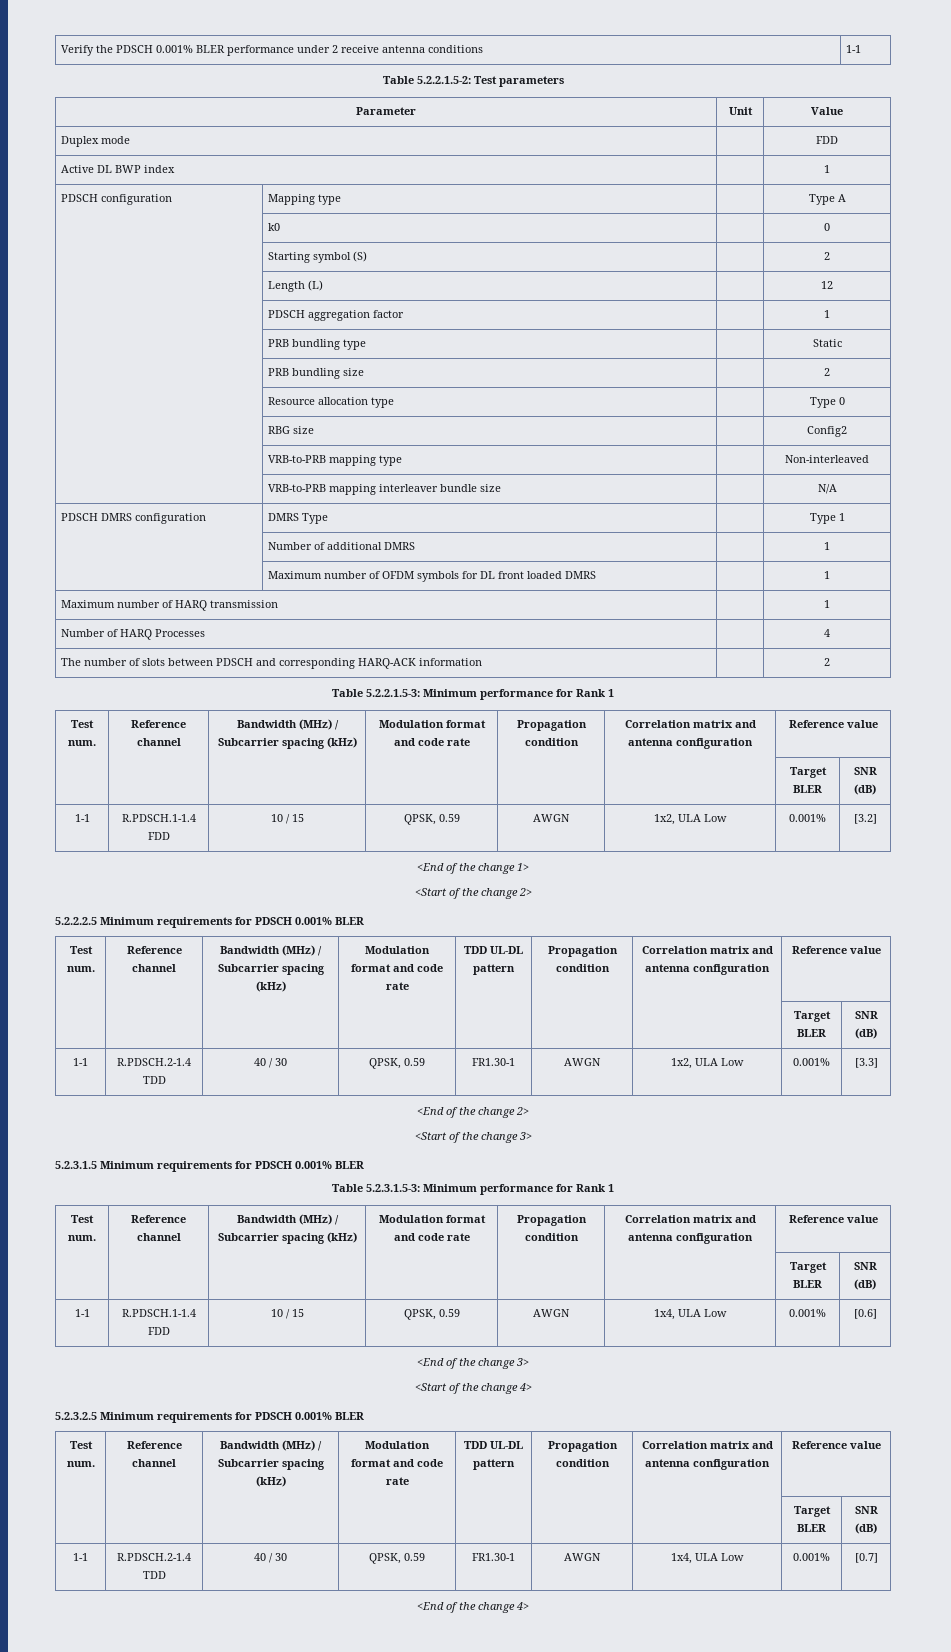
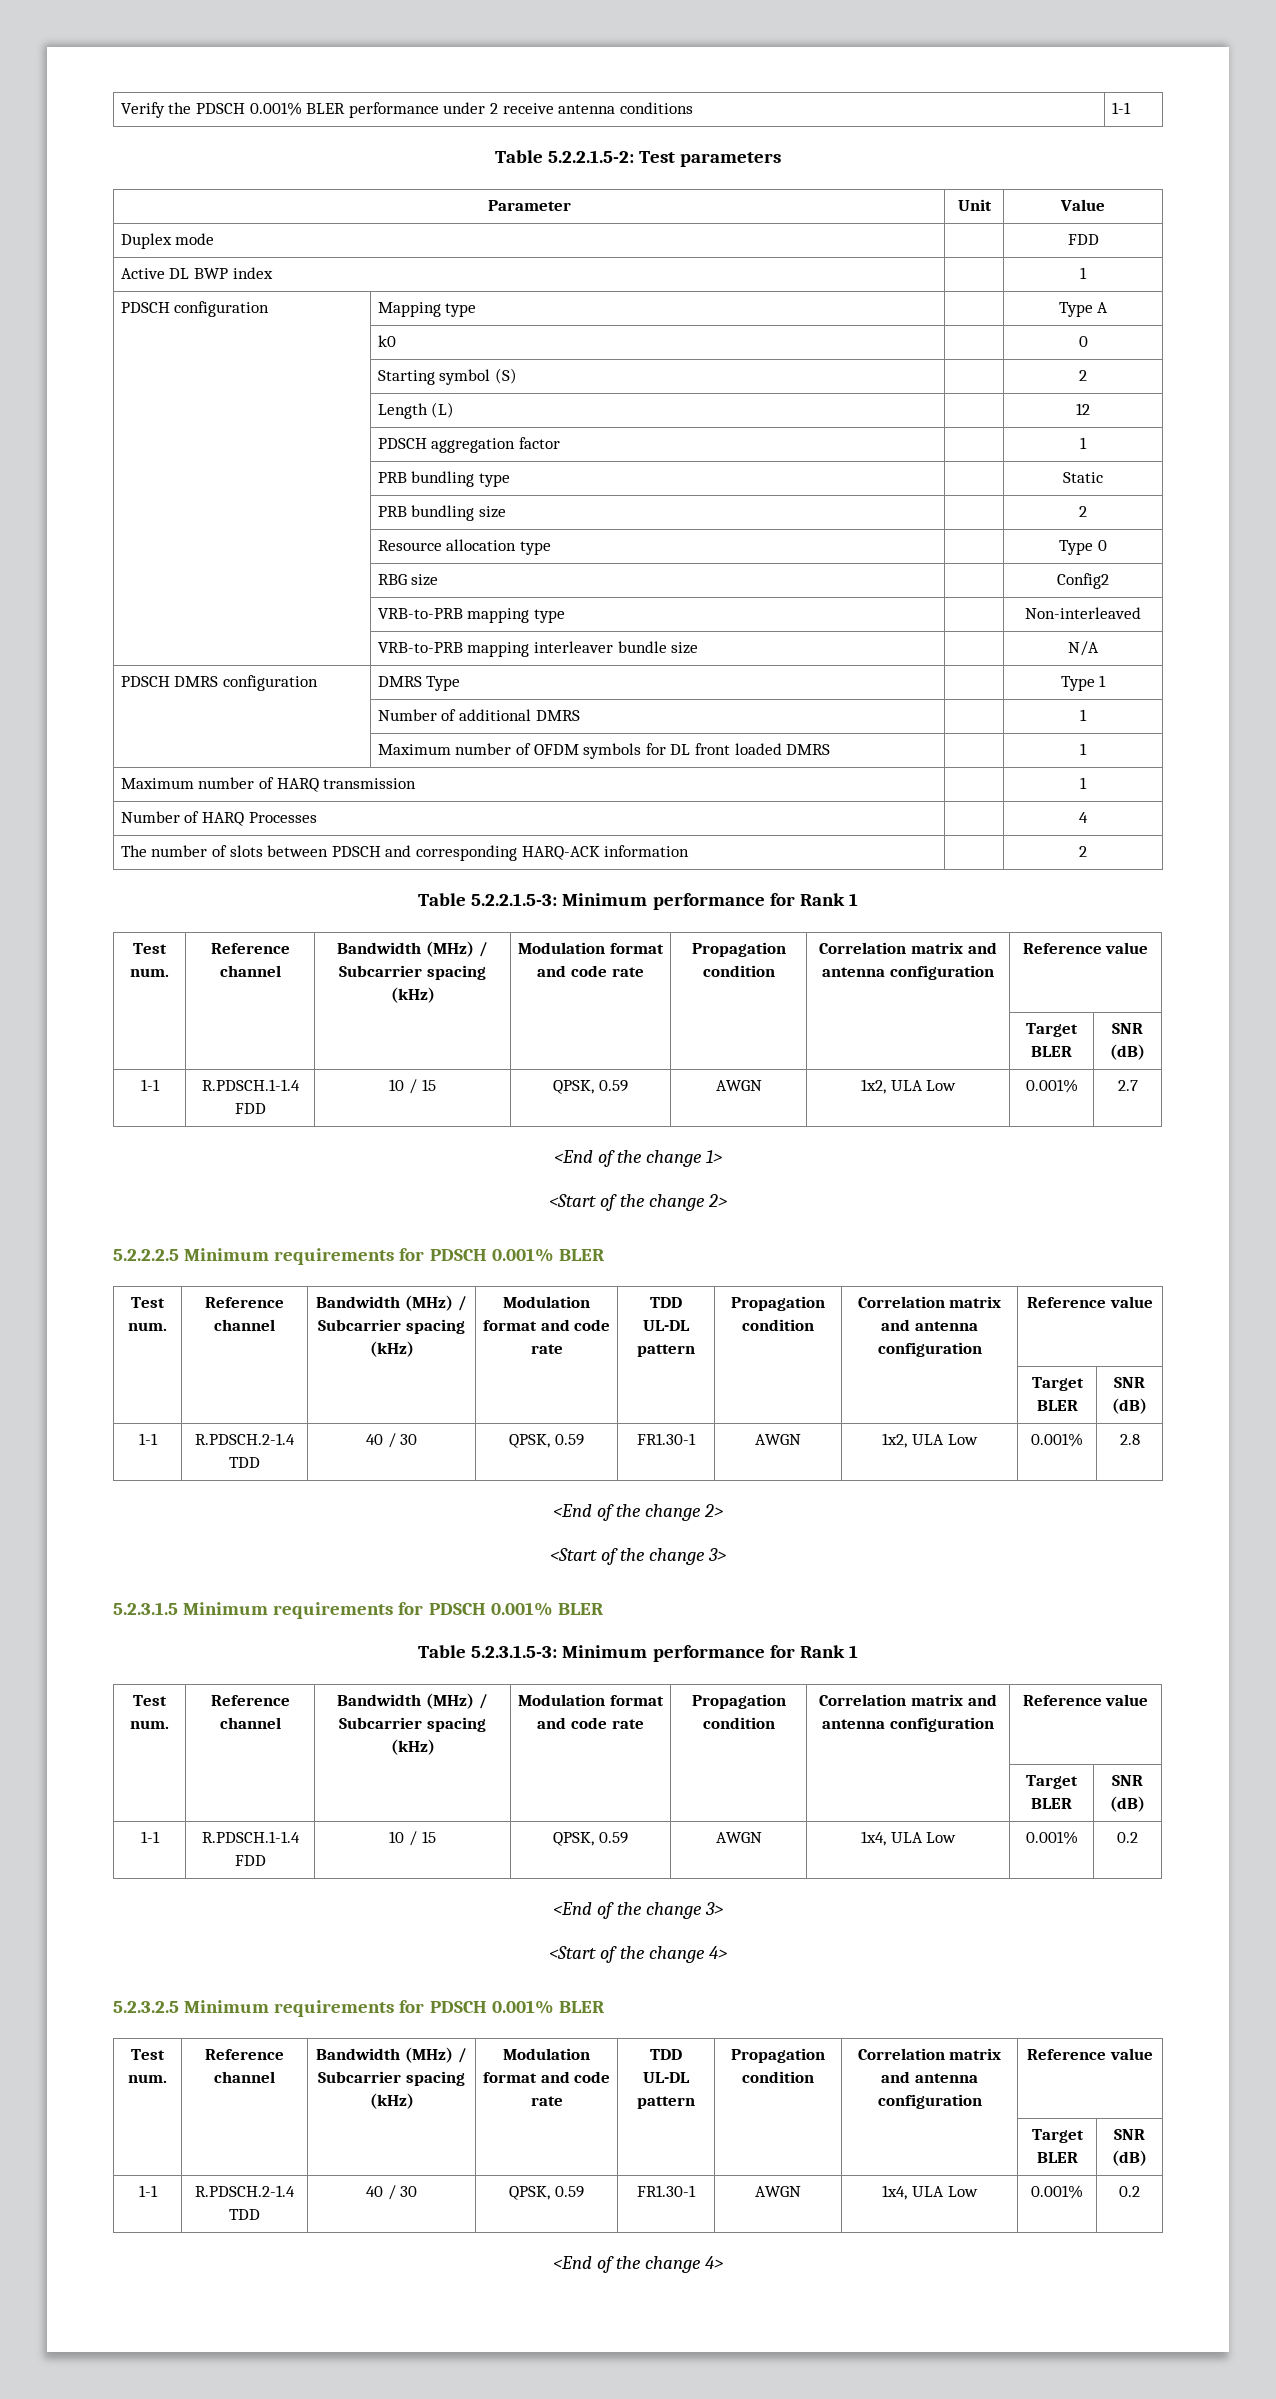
[853,814,877,824] [3.2] -> [1117,1080,1138,1091] 2.7
[854,1058,878,1068] [3.3] -> [1119,1434,1140,1445] 2.8
[853,1309,877,1319] [0.6] -> [1117,1832,1138,1843] 0.2
[854,1553,878,1563] [0.7] -> [1119,2186,1140,2197] 0.2

